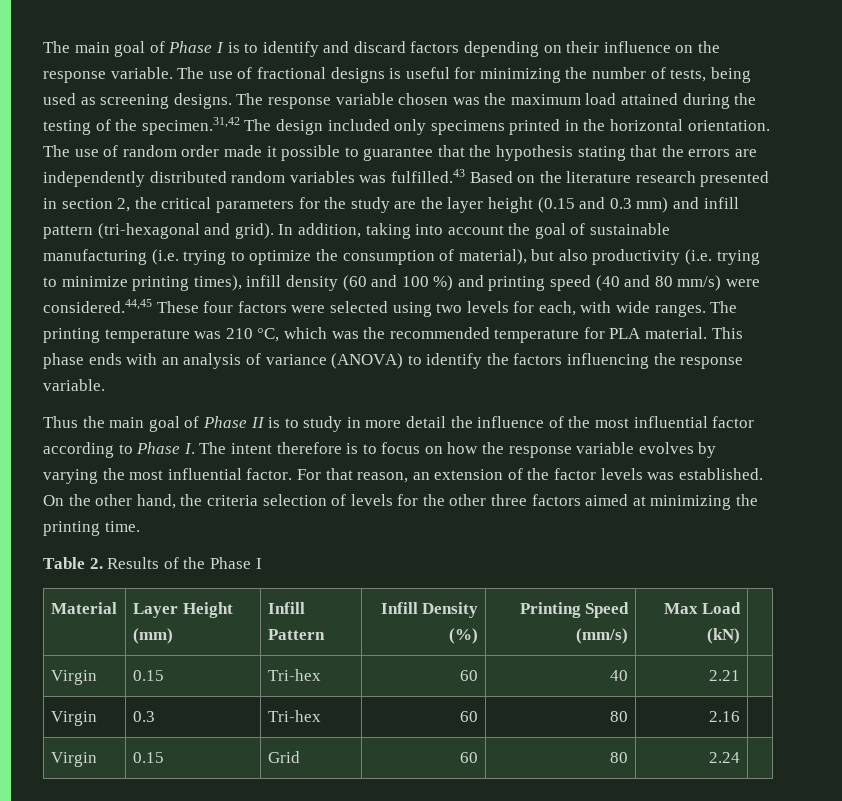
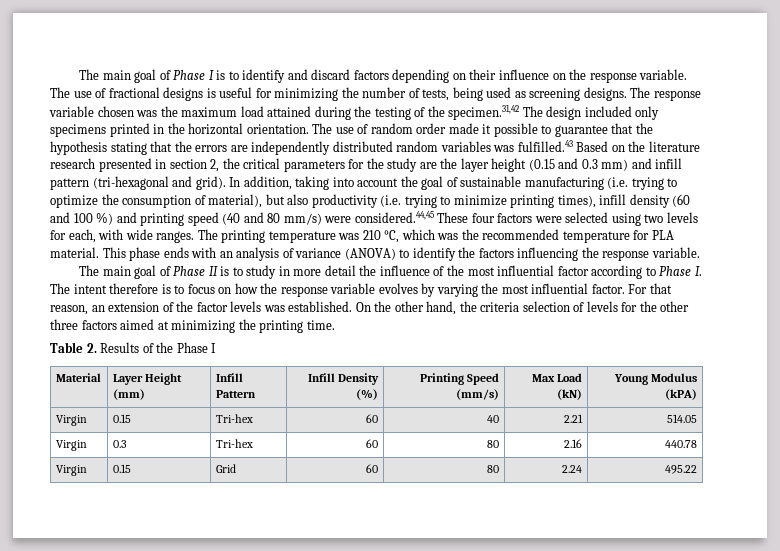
[43,416,105,428] Thus the -> [79,265,100,276] The
(741, 636) none -> [614,373,698,385] [665,389,698,400] Young Modulus (kPA)
(741, 675) none -> [667,414,698,423] 514.05
(741, 716) none -> [665,440,698,448] 440.78
(741, 757) none -> [665,465,698,474] 495.22

